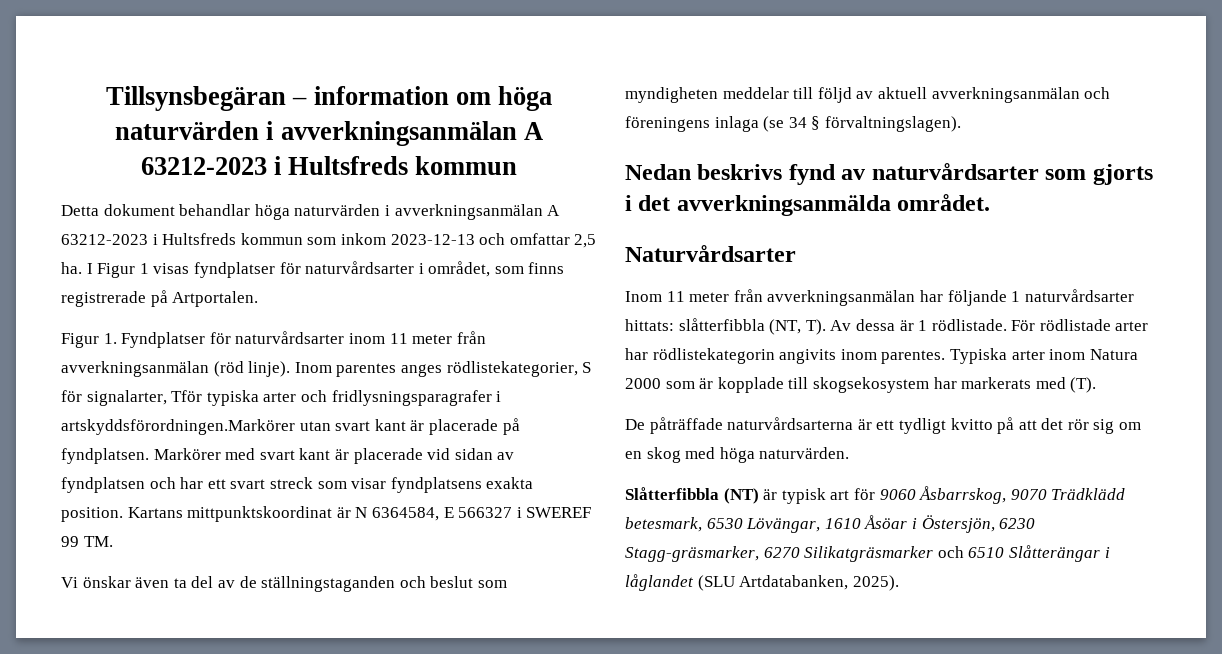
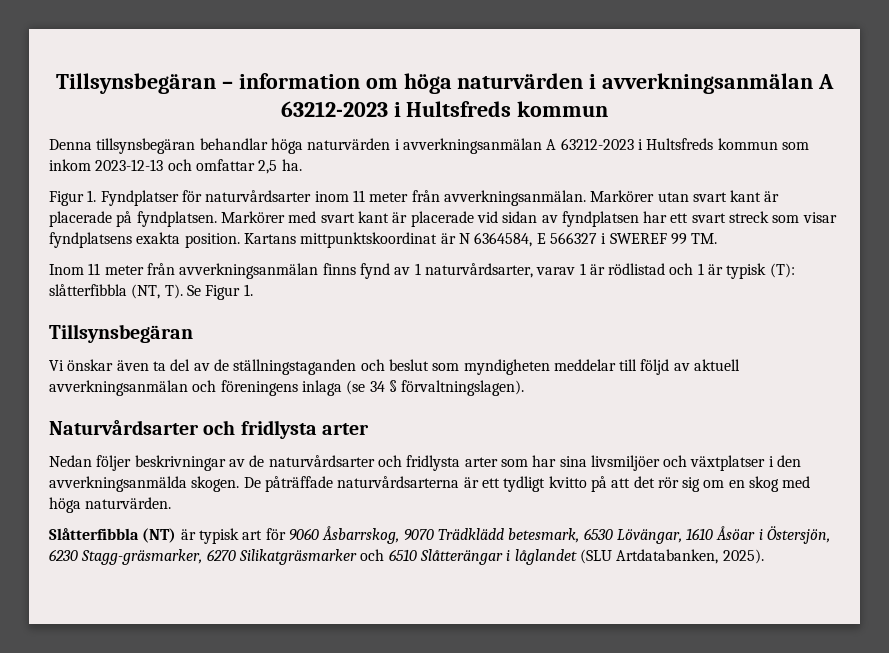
[61,204,175,216] Detta dokument -> [49,138,196,154] Denna tillsynsbegäran
[86,261,565,278] [61,290,259,307] I Figur 1 visas fyndplatser för naturvårdsarter i området, som finns registrerade på Artportalen. -> (302, 165) none
[61,361,592,377] [61,390,502,406] [61,419,295,435] avverkningsanmälan (röd linje). Inom parentes anges rödlistekategorier, S för signalarter, Tför typiska arter och fridlysningsparagrafer i artskyddsförordningen.Markörer -> [443,190,655,206] avverkningsanmälan. Markörer
[149,477,176,489] och -> (639, 219) none
(113, 541) none -> [49,263,795,279] [49,284,253,300] [49,324,193,343] // Inom 11 meter från avverkningsanmälan finns fynd av 1 naturvårdsarter, varav 1 är rödlistad och 1 är typisk (T): slåtterfibbla (NT, T). Se Figur 1. // Tillsynsbegäran
[625,163,1153,185] [625,194,991,216] [625,245,796,262] [625,289,1134,306] [625,318,1149,335] [625,348,1138,364] [625,377,1097,393] Nedan beskrivs fynd av naturvårdsarter som gjorts i det avverkningsanmälda området. // Naturvårdsarter // Inom 11 meter från avverkningsanmälan har följande 1 naturvårdsarter hittats: slåtterfibbla (NT, T). Av dessa är 1 rödlistade. För rödlistade arter har rödlistekategorin angivits inom parentes. Typiska arter inom Natura 2000 som är kopplade till skogsekosystem har markerats med (T). // -> [49,420,370,439] [49,455,802,471] [49,476,240,492] Naturvårdsarter och fridlysta arter // Nedan följer beskrivningar av de naturvårdsarter och fridlysta arter som har sina livsmiljöer och växtplatser i den avverkningsanmälda skogen.

